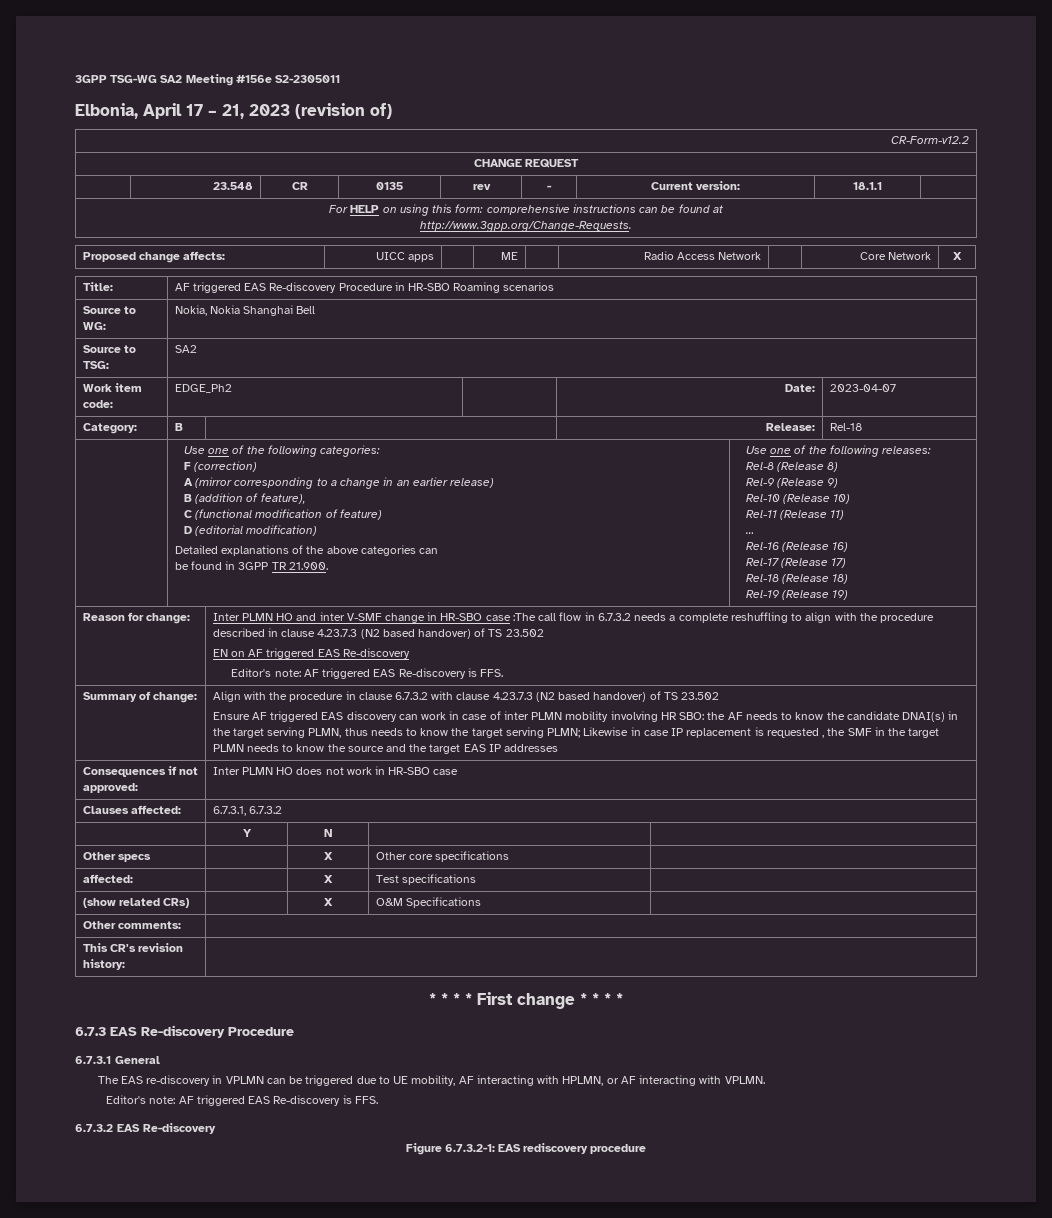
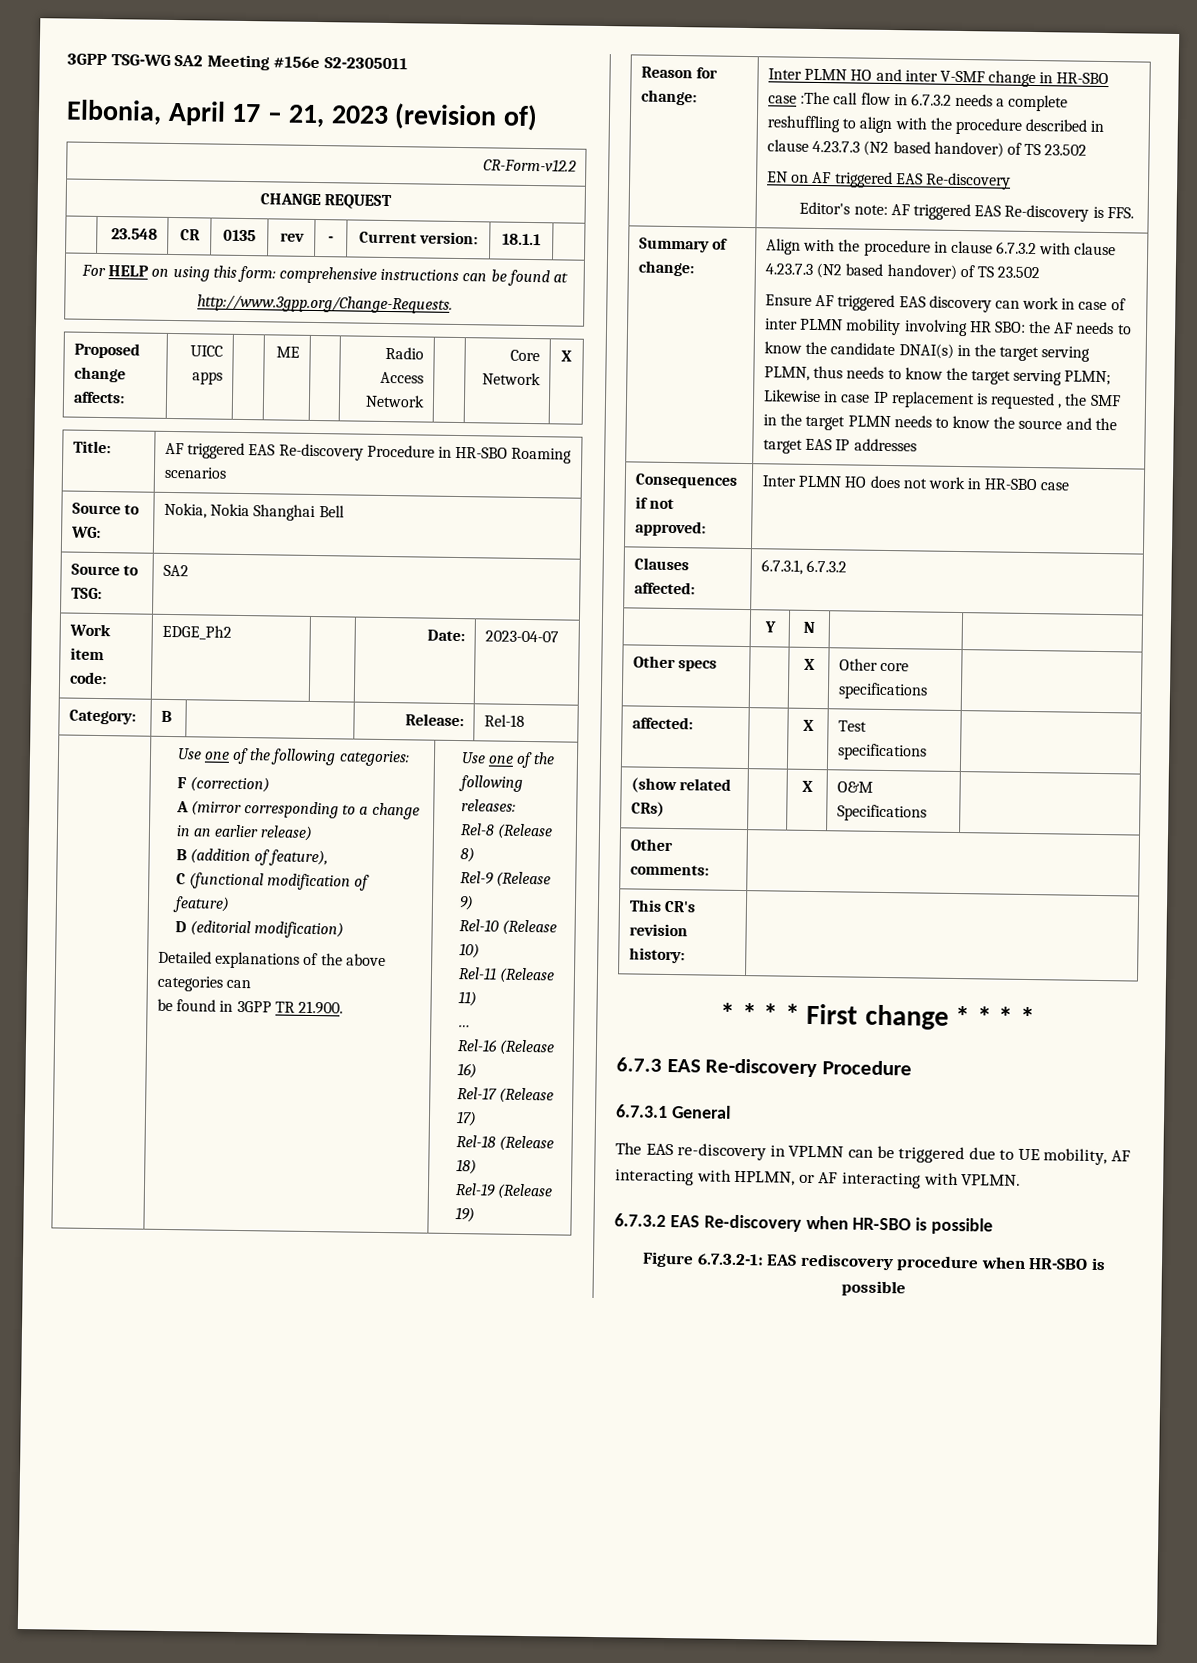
[106,1095,378,1106] // Editor's note: AF triggered EAS Re-discovery is FFS. -> (1022, 1180) none
(216, 1128) none -> [805,1215,994,1235] when HR-SBO is possible
(647, 1149) none -> [980,1256,1107,1271] [841,1280,906,1297] when HR-SBO is possible

